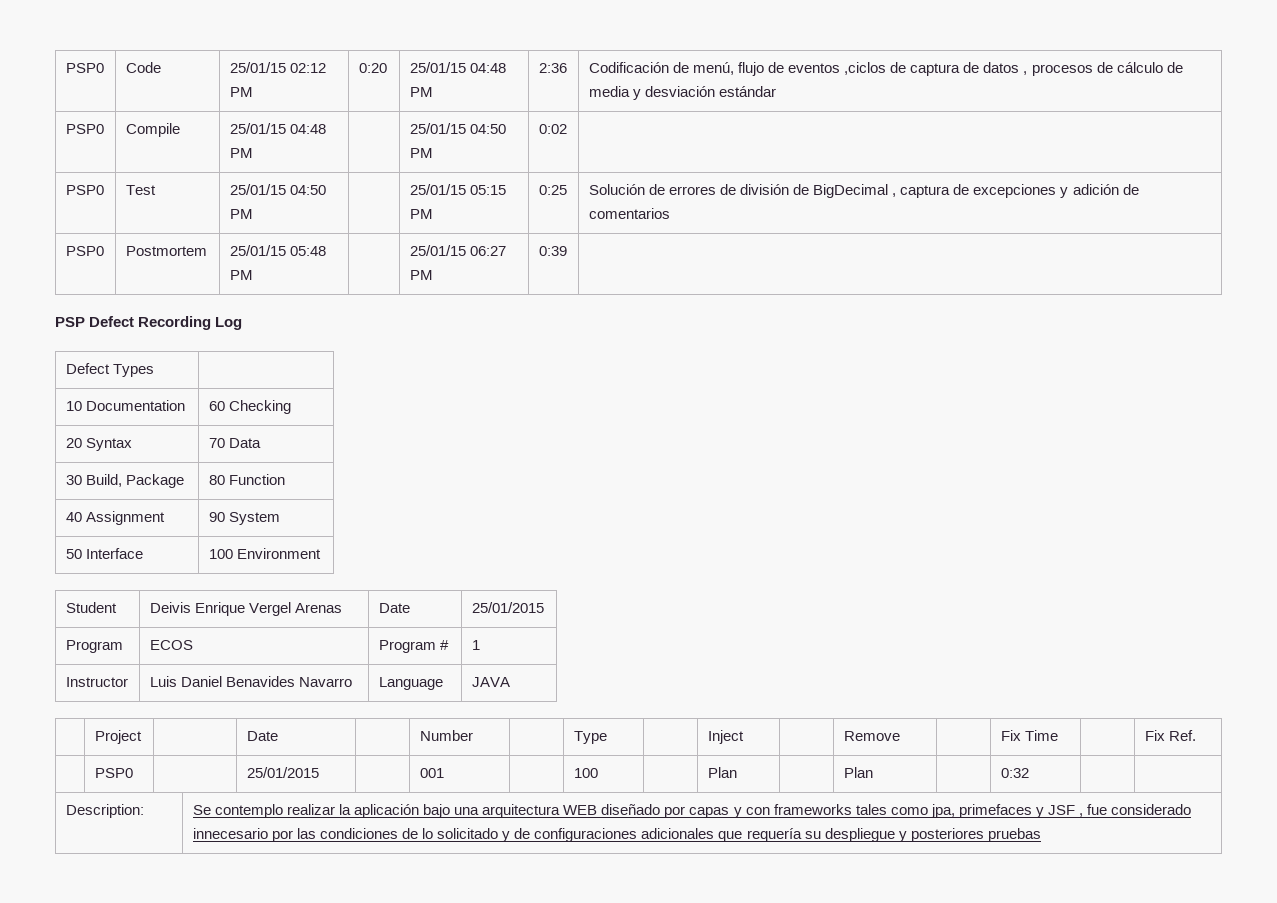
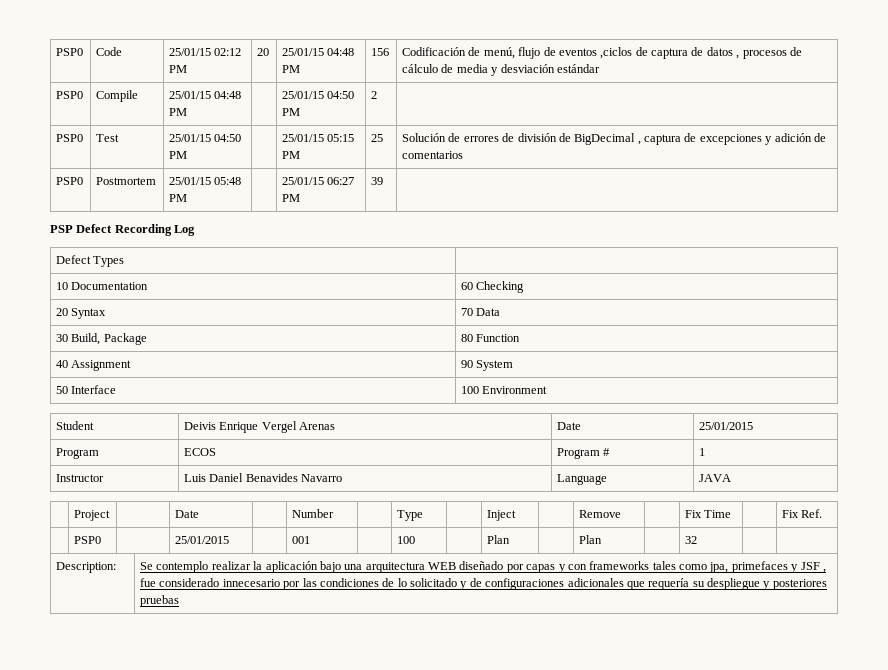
[358,63,387,73] [409,62,506,73] [409,87,433,97] [538,63,567,73] 0:20 | 25/01/15 04:48 PM | 2:36 -> [257,48,270,56] [282,48,355,56] [282,65,301,73] [371,48,390,56] 20 | 25/01/15 04:48 PM | 156
[538,124,567,134] 0:02 -> [371,91,378,99] 2
[538,185,567,195] 0:25 -> [371,134,384,142] 25
[538,246,567,256] 0:39 -> [371,177,384,185] 39
[1000,768,1029,778] 0:32 -> [685,536,698,544] 32

